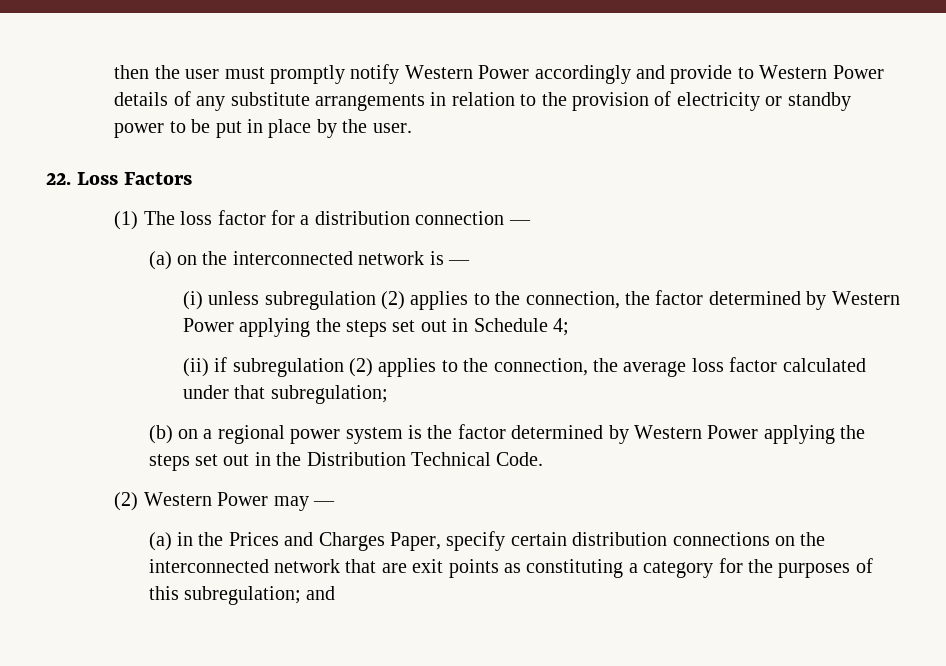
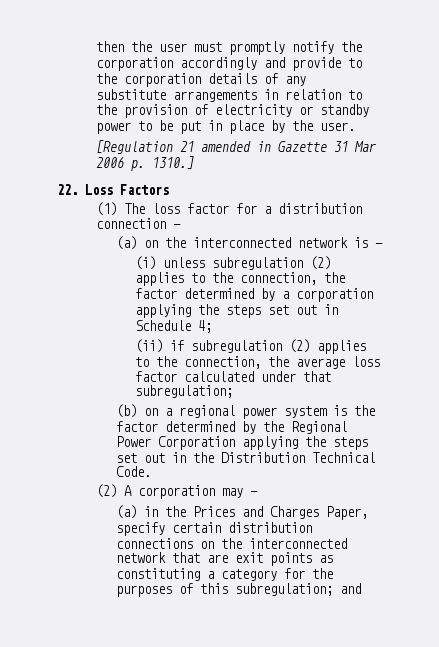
[404,65,530,79] Western Power -> [341,41,363,52] [96,57,174,71] the corporation
[759,65,884,79] Western Power -> [96,73,202,87] the corporation
(412, 128) none -> [96,140,377,154] [96,156,195,171] // [Regulation 21 amended in Gazette 31 Mar 2006 p. 1310.]
[831,291,900,305] [182,318,234,332] Western Power -> [282,288,374,302] a corporation
[634,425,759,439] Western Power -> [262,421,347,434] [115,436,235,450] the Regional Power Corporation
[143,492,269,506] Western Power -> [124,485,216,499] A corporation

